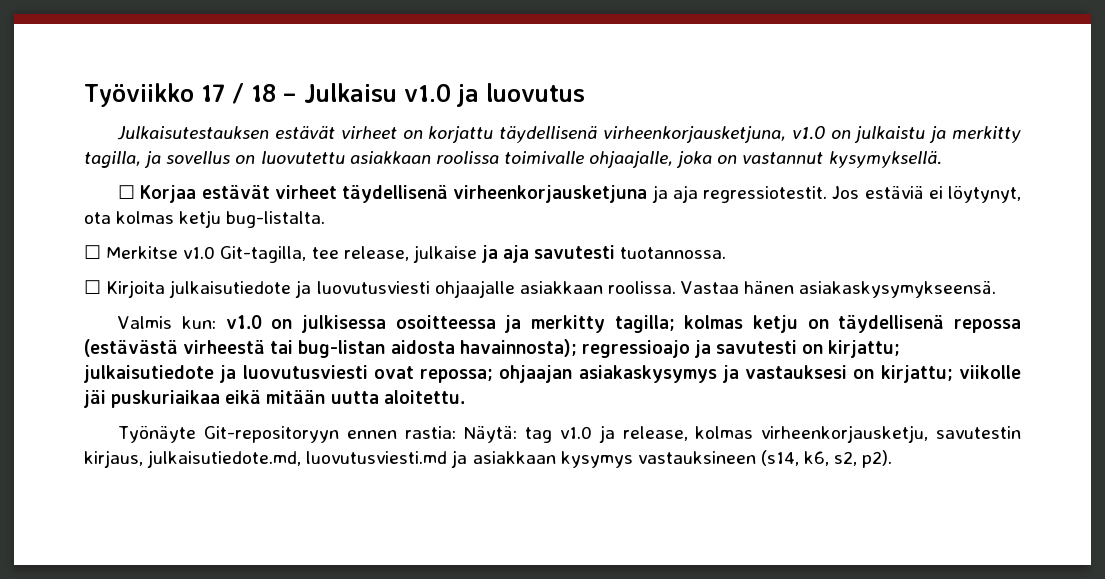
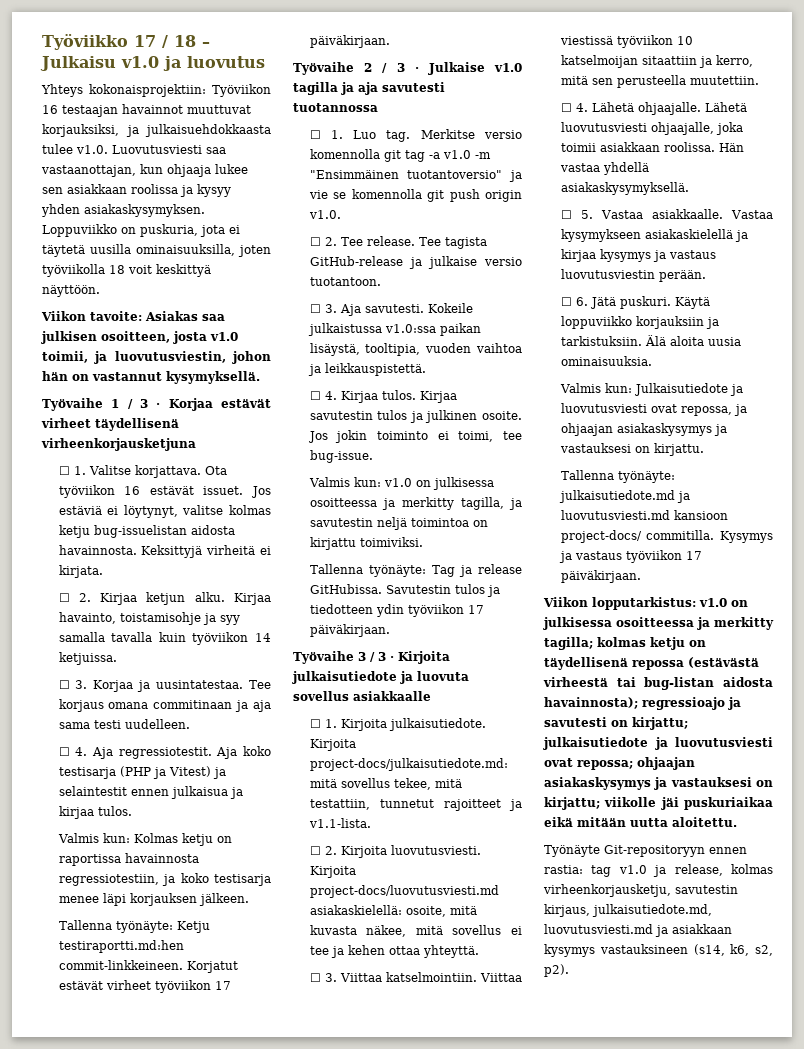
[117,125,1021,143] [84,150,942,168] [118,185,136,199] Julkaisutestauksen estävät virheet on korjattu täydellisenä virheenkorjausketjuna, v1.0 on julkaistu ja merkitty tagilla, ja sovellus on luovutettu asiakkaan roolissa toimivalle ohjaajalle, joka on vastannut kysymyksellä. // ☐ -> [41,84,271,97] [42,104,251,117] [42,124,271,137] [42,144,226,154] [41,164,248,177] [42,184,231,197] [41,204,205,217] [42,224,240,237] [42,244,271,257] [42,264,211,277] [42,285,100,297] [41,311,225,321] [41,331,238,344] [42,351,271,364] [42,371,260,384] [42,398,161,411] Yhteys kokonaisprojektiin: Työviikon 16 testaajan havainnot muuttuvat korjauksiksi, ja julkaisuehdokkaasta tulee v1.0. Luovutusviesti saa vastaanottajan, kun ohjaaja lukee sen asiakkaan roolissa ja kysyy yhden asiakaskysymyksen. Loppuviikko on puskuria, jota ei täytetä uusilla ominaisuuksilla, joten työviikolla 18 voit keskittyä näyttöön. // Viikon tavoite: Asiakas saa julkisen osoitteen, josta v1.0 toimii, ja luovutusviestin, johon hän on vastannut kysymyksellä. // Työvaihe 1 / 3 ·
[651,185,828,203] ja aja regressiotestit. -> [58,465,228,478] [58,485,244,498] // ☐ 1. Valitse korjattava. Ota työviikon 16 estävät issuet.
[84,210,326,228] [84,245,477,263] ota kolmas ketju bug-listalta. // ☐ Merkitse v1.0 Git-tagilla, tee release, julkaise -> [182,505,271,515] [58,525,235,538] [58,545,271,558] [58,565,103,578] [58,592,271,605] [58,612,240,625] [58,632,271,645] [58,652,117,665] [58,680,271,692] [58,699,271,712] [58,719,190,729] [58,746,271,759] [58,766,226,779] [58,786,243,799] [58,806,132,819] [57,833,233,846] [58,853,199,866] [58,873,271,886] [58,893,249,906] [58,920,210,933] [58,940,184,953] [58,960,238,973] [58,980,231,993] [309,35,390,48] [293,62,522,75] [293,82,338,95] valitse kolmas ketju bug-issuelistan aidosta havainnosta. Keksittyjä virheitä ei kirjata. // ☐ 2. Kirjaa ketjun alku. Kirjaa havainto, toistamisohje ja syy samalla tavalla kuin työviikon 14 ketjuissa. // ☐ 3. Korjaa ja uusintatestaa. Tee korjaus omana commitinaan ja aja sama testi uudelleen. // ☐ 4. Aja regressiotestit. Aja koko testisarja (PHP ja Vitest) ja selaintestit ennen julkaisua ja kirjaa tulos. // Valmis kun: Kolmas ketju on raportissa havainnosta regressiotestiin, ja koko testisarja menee läpi korjauksen jälkeen. // Tallenna työnäyte: Ketju testiraportti.md:hen commit-linkkeineen. Korjatut estävät virheet työviikon 17 päiväkirjaan. // Työvaihe 2 / 3 · Julkaise v1.0 tagilla
[620,247,727,259] [84,280,997,298] [118,316,216,329] tuotannossa. // ☐ Kirjoita julkaisutiedote ja luovutusviesti ohjaajalle asiakkaan roolissa. Vastaa hänen asiakaskysymykseensä. // Valmis kun: -> [293,103,378,112] [309,129,522,142] [309,149,491,162] [309,170,522,182] [308,189,522,202] [308,210,341,219] [309,236,487,249] [309,256,522,269] [309,277,381,286] [309,303,473,316] [307,323,481,336] [309,343,522,356] [307,363,426,376] [309,390,457,403] [309,410,522,423] [307,430,522,443] [309,450,373,463] [308,477,495,490] [309,497,522,510] [309,517,488,530] [309,537,423,550] [309,564,522,577] [309,584,500,597] [309,604,484,617] [309,624,390,637] [293,651,450,664] [292,671,469,684] [293,691,431,701] [309,718,486,731] [309,739,356,751] [309,758,508,771] [309,778,462,790] [309,799,522,811] [308,818,371,828] [309,845,481,858] [309,866,356,878] [309,885,499,898] [309,905,477,917] [309,925,522,937] [309,945,479,958] [309,972,522,982] [559,35,693,48] [560,55,753,68] [560,75,759,88] [560,102,747,115] [560,122,743,135] [560,142,744,152] [559,162,649,175] [560,182,689,195] [560,209,774,219] [560,229,748,242] [560,249,716,262] [560,269,706,282] [560,296,710,309] [560,316,719,329] [560,335,741,346] [560,356,652,366] [559,383,744,396] [560,403,747,416] [560,423,727,436] [559,443,704,456] [560,470,675,483] [558,490,690,503] [560,510,728,520] [560,530,773,543] [558,550,702,563] [560,570,641,583] [543,597,696,610] tuotannossa // ☐ 1. Luo tag. Merkitse versio komennolla git tag -a v1.0 -m "Ensimmäinen tuotantoversio" ja vie se komennolla git push origin v1.0. // ☐ 2. Tee release. Tee tagista GitHub-release ja julkaise versio tuotantoon. // ☐ 3. Aja savutesti. Kokeile julkaistussa v1.0:ssa paikan lisäystä, tooltipia, vuoden vaihtoa ja leikkauspistettä. // ☐ 4. Kirjaa tulos. Kirjaa savutestin tulos ja julkinen osoite. Jos jokin toiminto ei toimi, tee bug-issue. // Valmis kun: v1.0 on julkisessa osoitteessa ja merkitty tagilla, ja savutestin neljä toimintoa on kirjattu toimiviksi. // Tallenna työnäyte: Tag ja release GitHubissa. Savutestin tulos ja tiedotteen ydin työviikon 17 päiväkirjaan. // Työvaihe 3 / 3 · Kirjoita julkaisutiedote ja luovuta sovellus asiakkaalle // ☐ 1. Kirjoita julkaisutiedote. Kirjoita project-docs/julkaisutiedote.md: mitä sovellus tekee, mitä testattiin, tunnetut rajoitteet ja v1.1-lista. // ☐ 2. Kirjoita luovutusviesti. Kirjoita project-docs/luovutusviesti.md asiakaskielellä: osoite, mitä kuvasta näkee, mitä sovellus ei tee ja kehen ottaa yhteyttä. // ☐ 3. Viittaa katselmointiin. Viittaa viestissä työviikon 10 katselmoijan sitaattiin ja kerro, mitä sen perusteella muutettiin. // ☐ 4. Lähetä ohjaajalle. Lähetä luovutusviesti ohjaajalle, joka toimii asiakkaan roolissa. Hän vastaa yhdellä asiakaskysymyksellä. // ☐ 5. Vastaa asiakkaalle. Vastaa kysymykseen asiakaskielellä ja kirjaa kysymys ja vastaus luovutusviestin perään. // ☐ 6. Jätä puskuri. Käytä loppuviikko korjauksiin ja tarkistuksiin. Älä aloita uusia ominaisuuksia. // Valmis kun: Julkaisutiedote ja luovutusviesti ovat repossa, ja ohjaajan asiakaskysymys ja vastauksesi on kirjattu. // Tallenna työnäyte: julkaisutiedote.md ja luovutusviesti.md kansioon project-docs/ commitilla. Kysymys ja vastaus työviikon 17 päiväkirjaan. // Viikon lopputarkistus:
[463,426,518,443] Näytä: -> (583, 869) none

